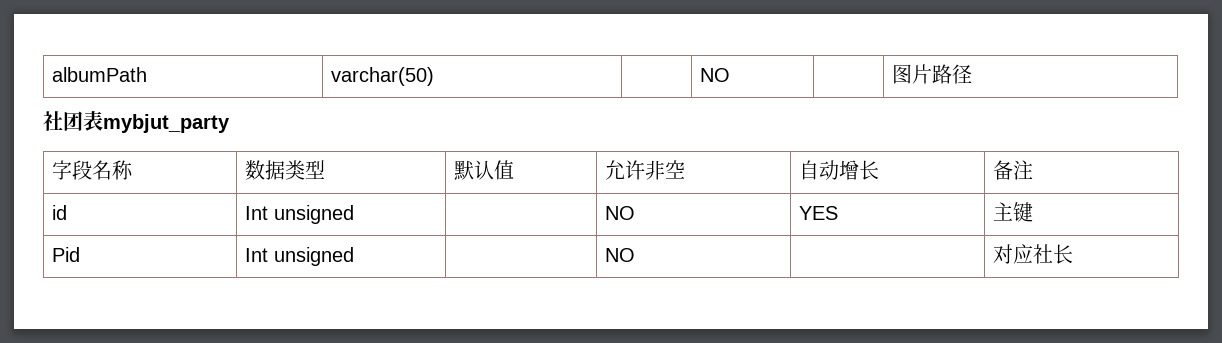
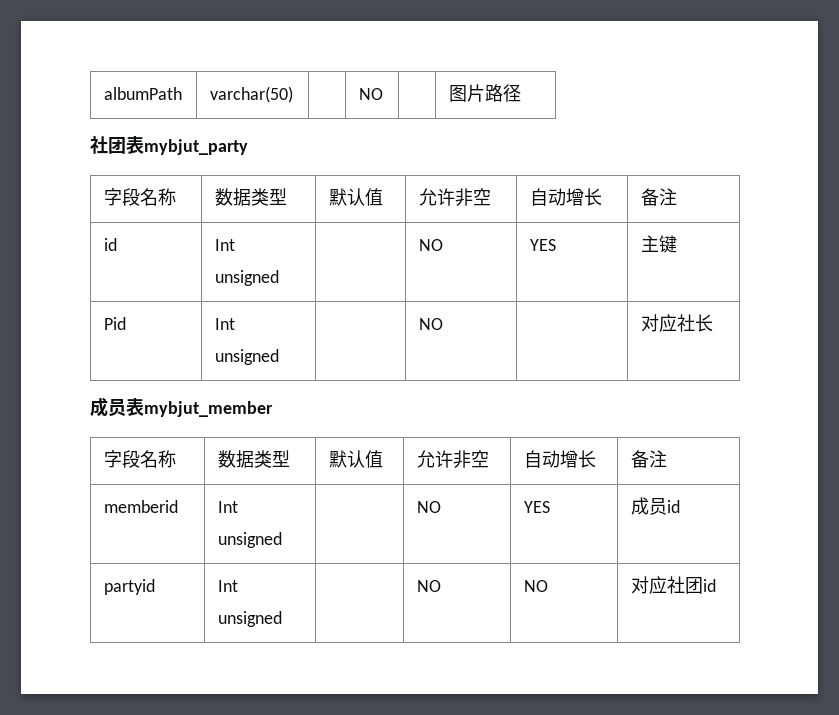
(1074, 254) none -> [90,397,273,417] [103,450,176,468] [217,450,290,468] [328,450,383,468] [416,450,489,468] [523,450,596,468] [630,450,667,468] [103,500,178,513] [217,501,238,513] [217,532,282,548] [416,501,441,513] [523,501,550,513] [630,497,680,515] [103,579,155,595] [217,580,238,592] [217,611,282,627] [416,580,441,592] [523,580,548,592] [630,576,716,594] // 成员表mybjut_member // 字段名称 | 数据类型 | 默认值 | 允许非空 | 自动增长 | 备注 // memberid | Int unsigned | | NO | YES | 成员id // partyid | Int unsigned | | NO | NO | 对应社团id

